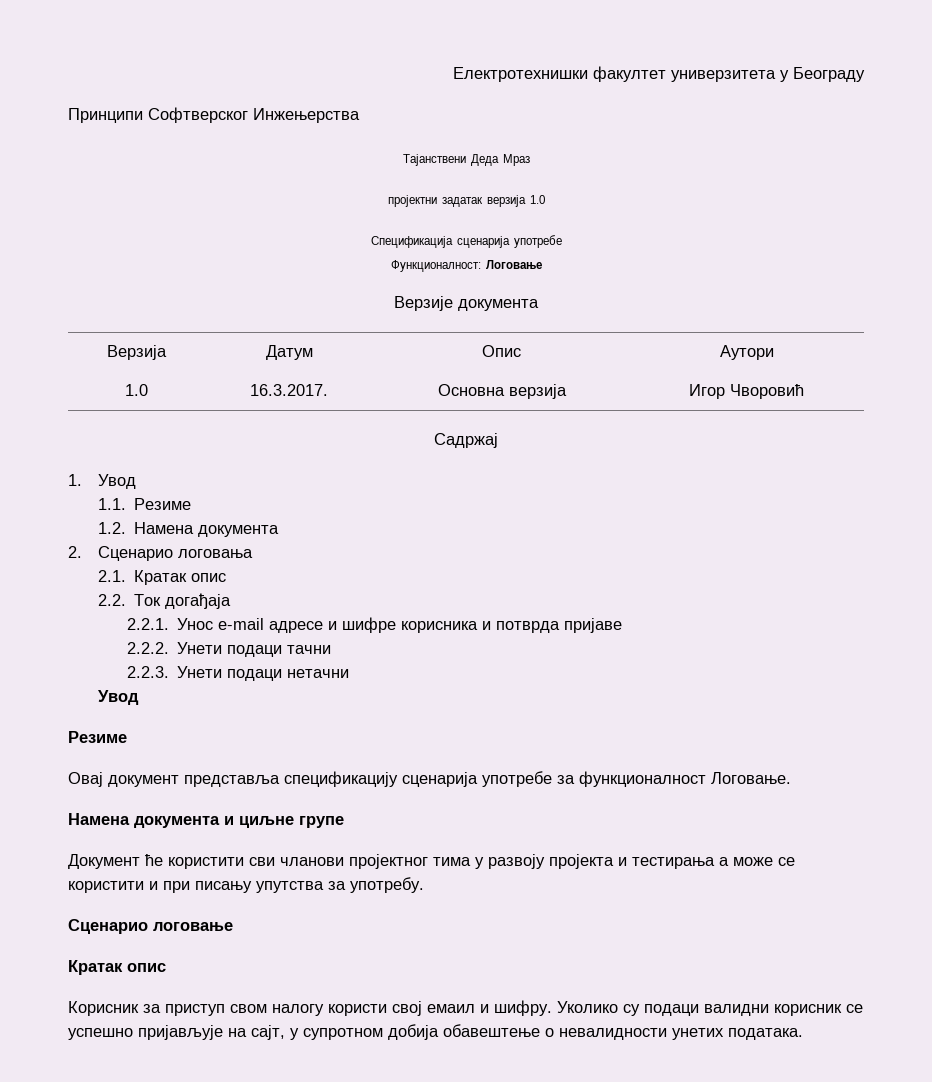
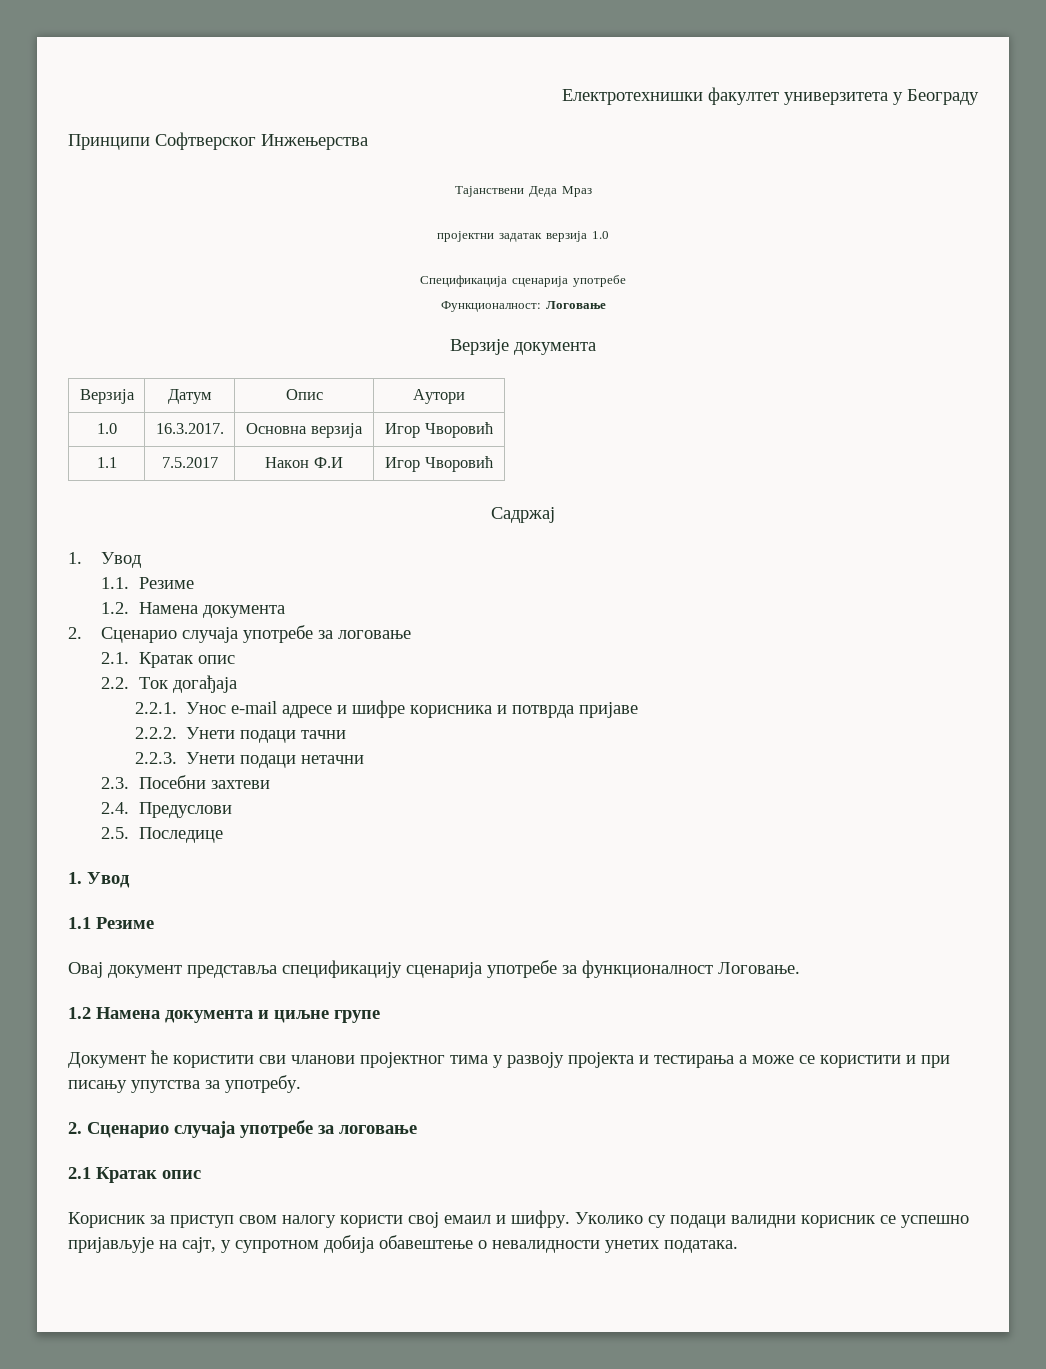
(804, 391) none -> [96,457,117,468] [161,457,218,468] [265,457,343,468] [385,456,494,472] // 1.1 | 7.5.2017 | Након Ф.И | Игор Чворовић
[177,549,253,558] логовања -> [182,625,412,643] случаја употребе за логовање
[97,690,139,705] Увод // -> [101,775,270,789] [101,802,232,818] [101,827,223,843] [68,872,130,888] [68,917,91,929] 2.3. Посебни захтеви // 2.4. Предуслови // 2.5. Последице // 1. Увод // 1.1
(791, 778) none -> [68,1007,91,1019] 1.2
[68,919,233,934] Сценарио логовање // -> [68,1120,417,1138] [68,1167,91,1179] 2. Сценарио случаја употребе за логовање // 2.1

